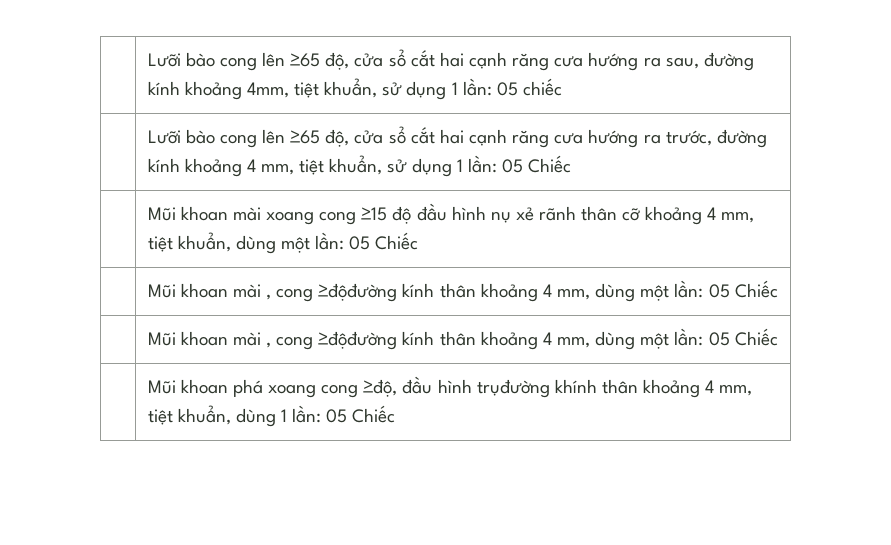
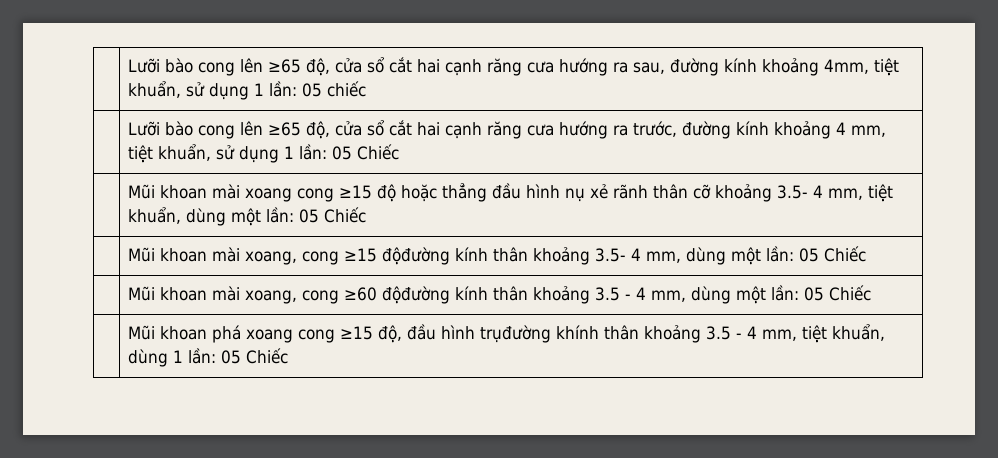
(412, 215) none -> [400,183,487,202] hoặc thẳng
(702, 215) none -> [776,185,808,199] 3.5-
[266,283,538,302] , cong ≥độđường kính thân khoảng -> [244,247,626,265] xoang, cong ≥15 độđường kính thân khoảng 3.5-
[266,331,538,350] , cong ≥độđường kính thân khoảng -> [244,286,631,304] xoang, cong ≥60 độđường kính thân khoảng 3.5 -
[363,379,398,397] ≥độ, -> [339,325,402,343] ≥15 độ,
(701, 388) none -> [705,326,742,340] 3.5 -

